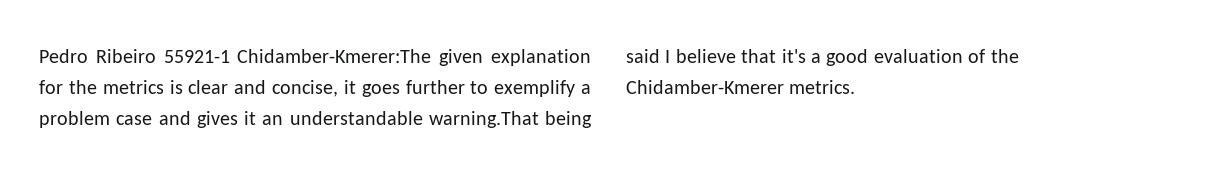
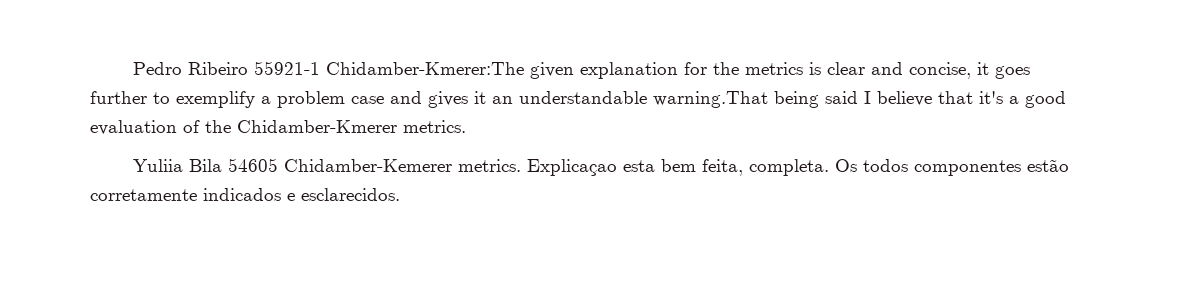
(856, 87) none -> [133,158,1070,176] [90,188,400,201] // Yuliia Bila 54605 Chidamber-Kemerer metrics. Explicaçao esta bem feita, completa. Os todos componentes estão corretamente indicados e esclarecidos.

